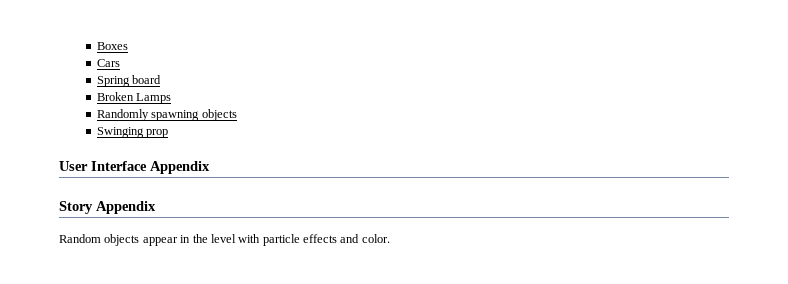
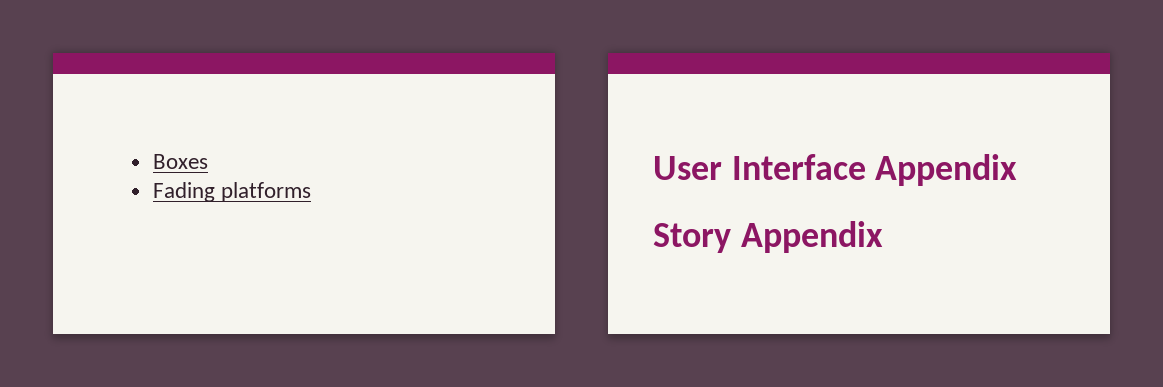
[97,59,121,67] [97,75,162,87] [97,92,172,104] [97,109,237,121] [97,127,169,138] Cars // Spring board // Broken Lamps // Randomly spawning objects // Swinging prop -> [153,182,312,202] Fading platforms
[59,234,390,246] // Random objects appear in the level with particle effects and color. -> (883, 237) none

